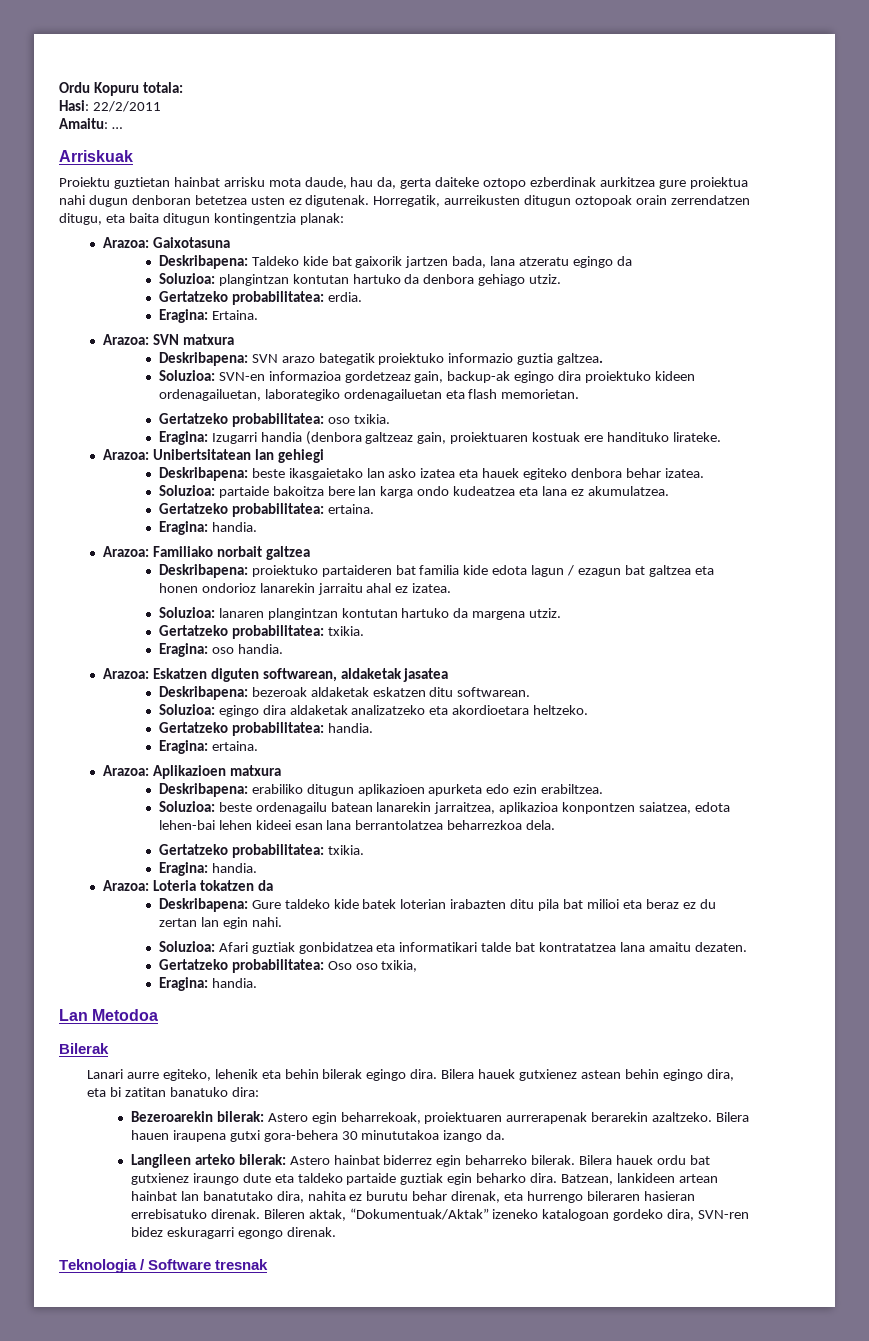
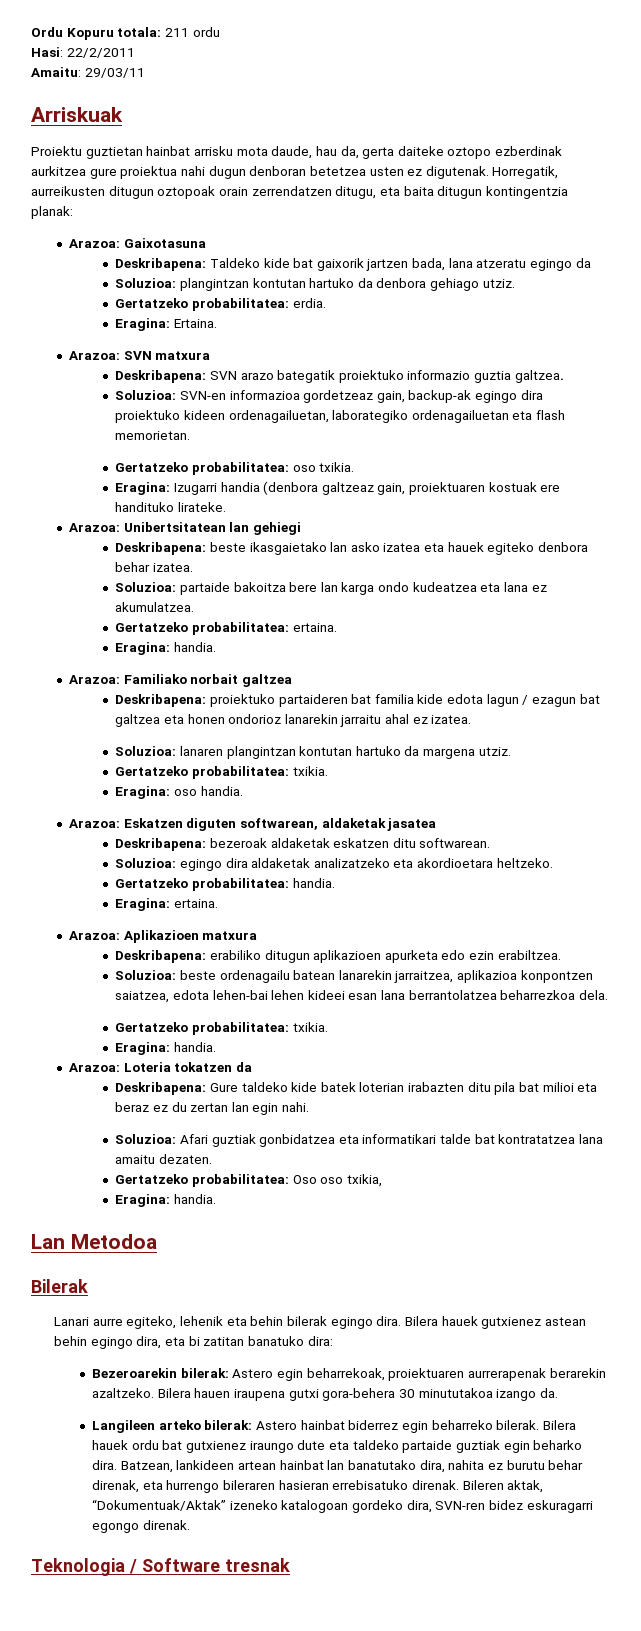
(183, 87) none -> [164,27,220,37] 211 ordu
[111,127,122,129] … -> [84,68,145,78] 29/03/11

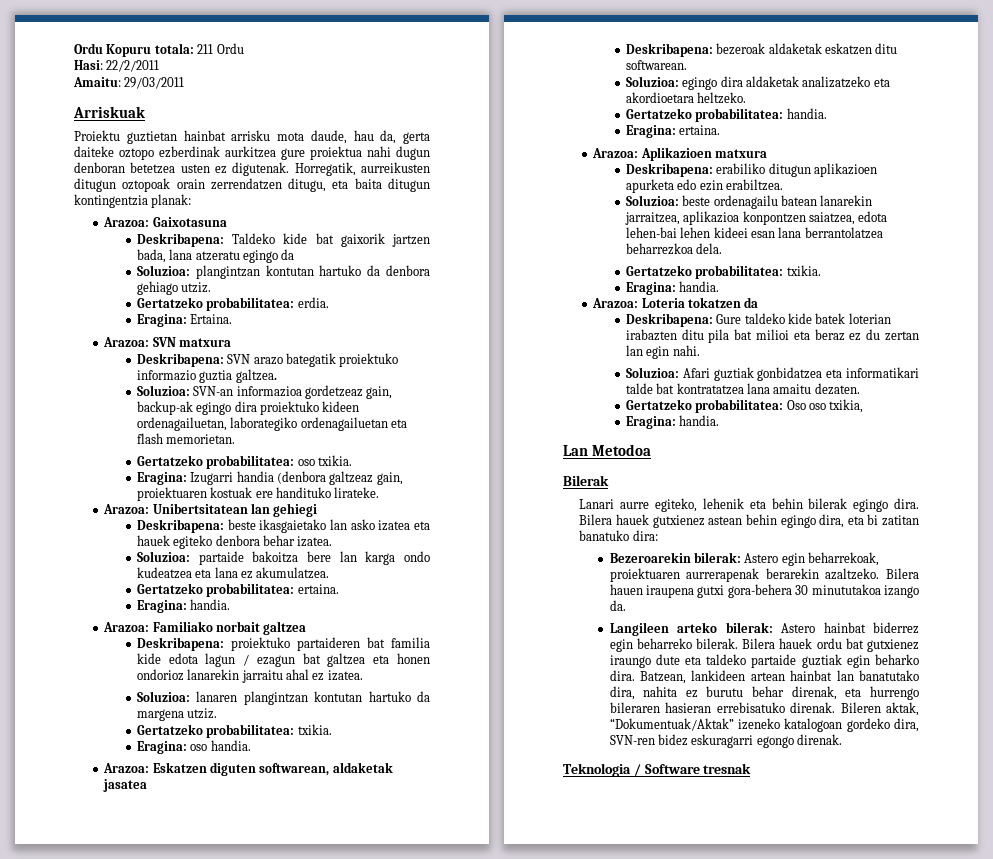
[192,27,220,37] ordu -> [216,43,244,54] Ordu
[84,68,145,78] 29/03/11 -> [124,77,185,89] 29/03/2011
[179,391,226,400] SVN-en -> [193,386,234,396] SVN-an

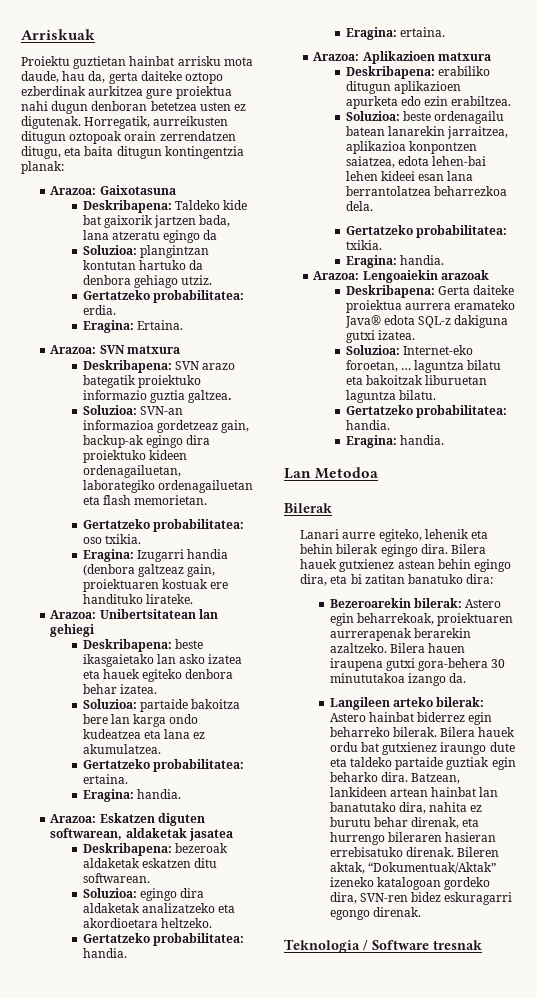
[74,43,244,57] [74,60,160,72] [73,77,185,89] Ordu Kopuru totala: 211 Ordu // Hasi: 22/2/2011 // Amaitu: 29/03/2011 // -> (21, 34) none
[103,621,307,635] [136,637,431,651] [136,653,431,667] [136,669,363,683] [136,691,430,705] [136,708,218,721] [136,724,332,738] [136,740,251,754] // Arazoa: Familiako norbait galtzea // Deskribapena: proiektuko partaideren bat familia kide edota lagun / ezagun bat galtzea eta honen ondorioz lanarekin jarraitu ahal ez izatea. // Soluzioa: lanaren plangintzan kontutan hartuko da margena utziz. // Gertatzeko probabilitatea: txikia. // Eragina: oso handia. -> (181, 794) none
[641,297,759,308] [625,313,891,327] [625,329,919,343] [625,345,700,359] [625,367,919,381] [625,383,860,395] [625,399,864,413] Loteria tokatzen da // Deskribapena: Gure taldeko kide batek loterian irabazten ditu pila bat milioi eta beraz ez du zertan lan egin nahi. // Soluzioa: Afari guztiak gonbidatzea eta informatikari talde bat kontratatzea lana amaitu dezaten. // Gertatzeko probabilitatea: Oso oso txikia, -> [362,270,489,283] [345,285,515,298] [345,300,516,313] [344,315,509,328] [345,330,415,343] [345,345,473,355] [345,360,502,373] [345,375,488,385] [345,390,436,403] [345,405,507,418] [345,420,390,430] Lengoaiekin arazoak // Deskribapena: Gerta daiteke proiektua aurrera eramateko Java® edota SQL-z dakiguna gutxi izatea. // Soluzioa: Internet-eko foroetan, … laguntza bilatu eta bakoitzak liburuetan laguntza bilatu. // Gertatzeko probabilitatea: handia.

